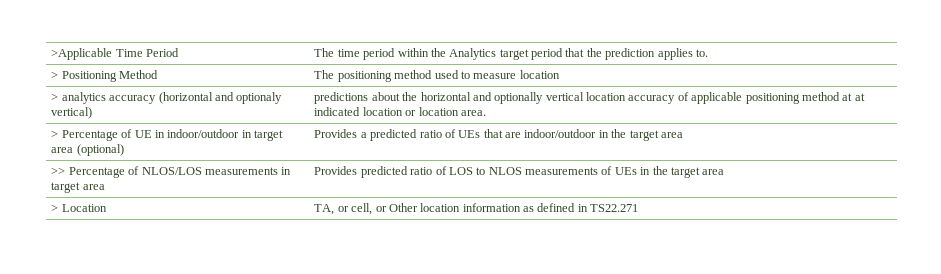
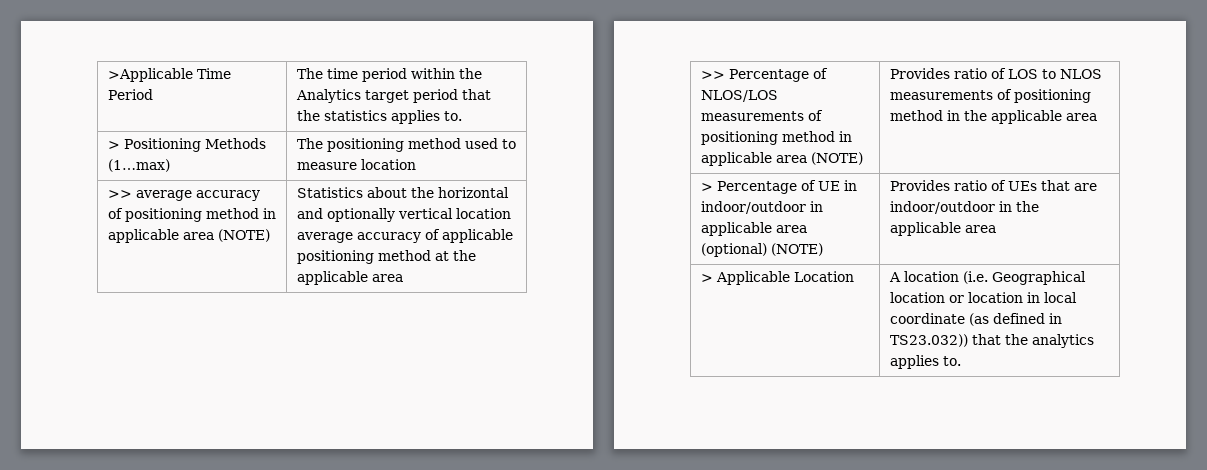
[605,48,656,60] prediction -> [323,110,387,121] statistics
[119,70,159,79] Method -> [204,138,266,149] [107,159,170,172] Methods (1…max)
[51,92,283,104] [51,107,93,119] [314,92,369,104] > analytics accuracy (horizontal and optionaly vertical) | predictions -> [107,190,260,201] [107,208,276,222] [107,229,270,243] [296,187,363,198] >> average accuracy of positioning method in applicable area (NOTE) | Statistics
(627, 96) none -> [296,232,353,243] average
[854,93,865,101] [314,107,486,116] at indicated location or location area. -> [452,250,476,261] [296,271,403,285] [700,68,828,82] [700,90,778,102] [700,110,823,121] [700,131,852,145] [700,152,863,166] [889,68,1102,79] [889,89,1091,103] [889,110,1097,124] the applicable area // >> Percentage of NLOS/LOS measurements of positioning method in applicable area (NOTE) | Provides ratio of LOS to NLOS measurements of positioning method in the applicable area
[254,130,284,141] target -> [700,222,772,236] applicable
[314,129,418,141] | Provides a predicted -> [770,243,823,256] [889,180,950,191] (NOTE) | Provides
[629,130,683,141] [51,166,292,178] [51,182,105,193] [314,166,725,178] [51,204,59,212] target area // >> Percentage of NLOS/LOS measurements in target area | Provides predicted ratio of LOS to NLOS measurements of UEs in the target area // > -> [889,222,996,236] [700,271,790,285] applicable area // > Applicable
[314,203,639,215] TA, or cell, or Other location information as defined in TS22.271 -> [888,271,1086,285] [889,292,1077,303] [889,313,1062,326] [889,334,1094,348] [889,355,961,369] A location (i.e. Geographical location or location in local coordinate (as defined in TS23.032)) that the analytics applies to.

